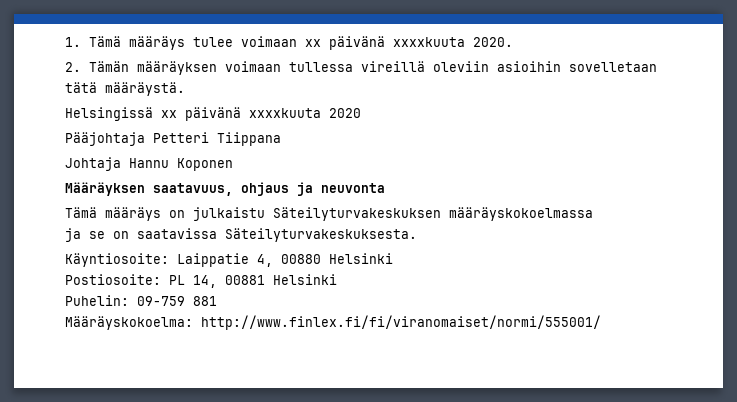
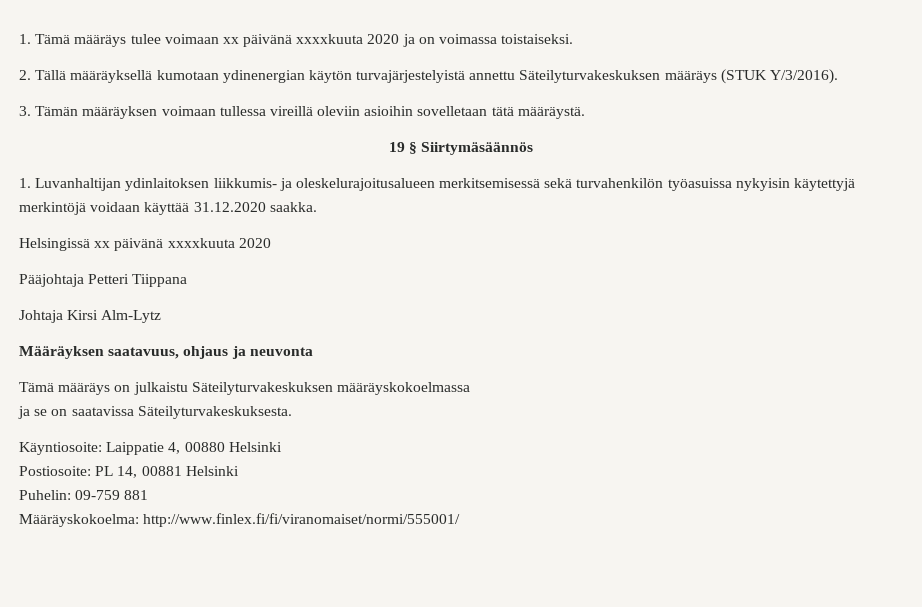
[473,37,513,47] [65,62,81,72] 2020. // 2. -> [367,34,574,47] [19,69,839,84] [19,106,31,116] 2020 ja on voimassa toistaiseksi. // 2. Tällä määräyksellä kumotaan ydinenergian käytön turvajärjestelyistä annettu Säteilyturvakeskuksen määräys (STUK Y/3/2016). // 3.
(185, 89) none -> [388,142,534,155] [19,178,856,191] [19,202,317,215] // 19 § Siirtymäsäännös // 1. Luvanhaltijan ydinlaitoksen liikkumis- ja oleskelurajoitusalueen merkitsemisessä sekä turvahenkilön työasuissa nykyisin käytettyjä merkintöjä voidaan käyttää 31.12.2020 saakka.
[129,158,233,171] Hannu Koponen -> [67,310,162,323] Kirsi Alm-Lytz

